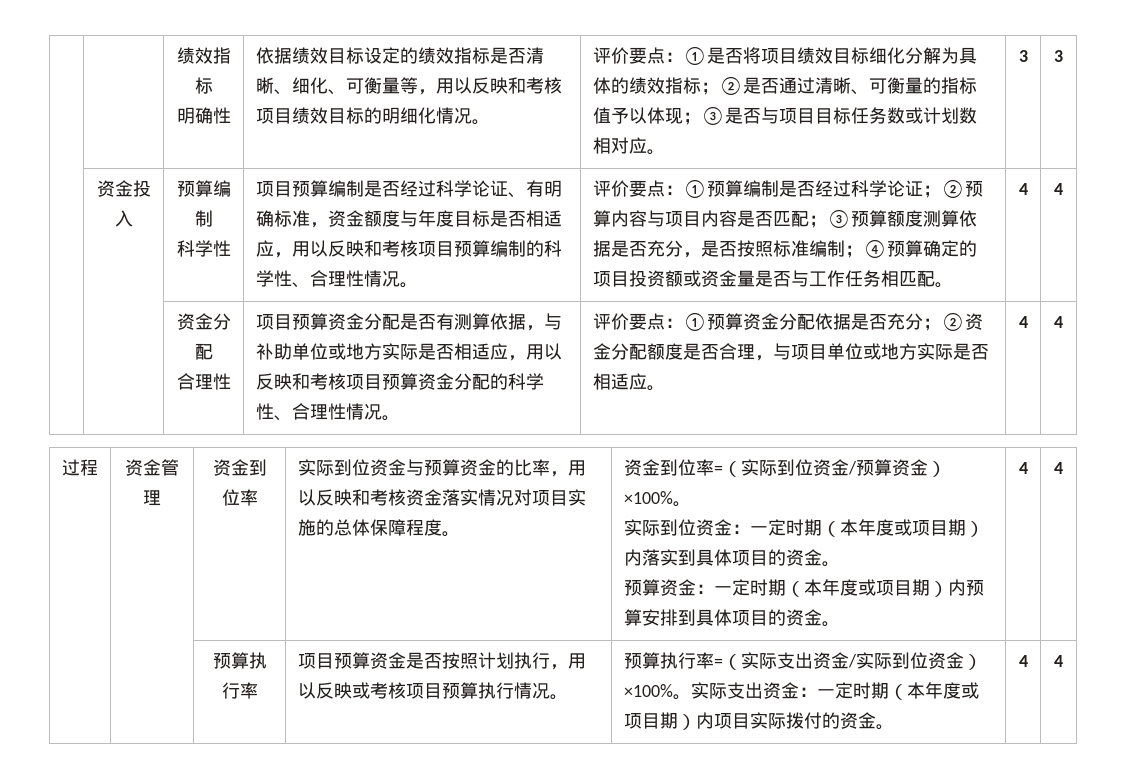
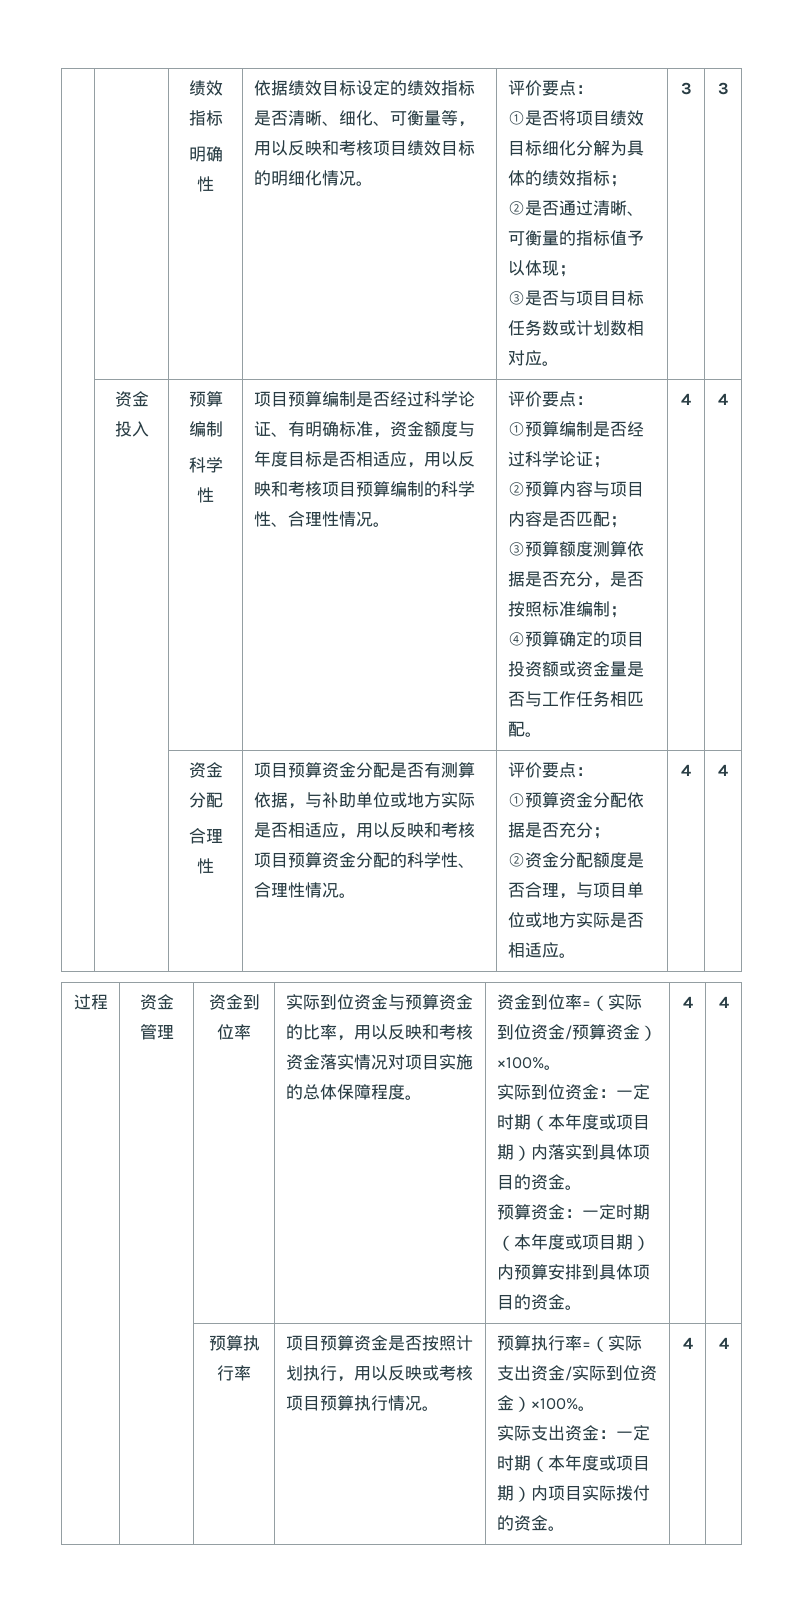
(683, 57) none -> (594, 89) //
(719, 88) none -> (628, 181) //
(701, 118) none -> (577, 271) //
(683, 190) none -> (594, 400) //
(941, 191) none -> (611, 462) //
(827, 221) none -> (628, 522) //
(863, 251) none -> (628, 612) //
(683, 323) none -> (594, 771) //
(941, 324) none -> (611, 833) //
(691, 697) none -> (596, 1408) //

